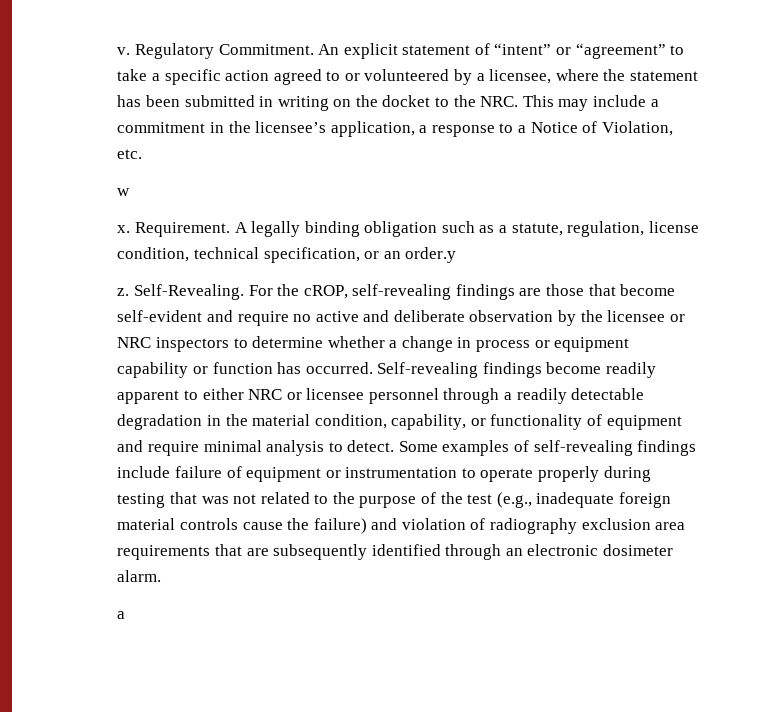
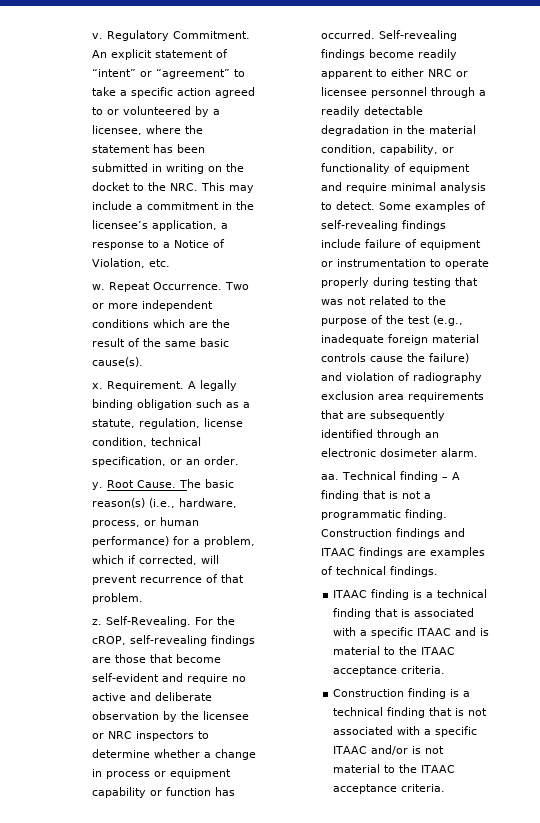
[117,188,131,196] w -> [92,282,250,292] [92,300,214,311] [92,319,231,328] [92,338,230,347] [92,357,144,367] w. Repeat Occurrence. Two or more independent conditions which are the result of the same basic cause(s).
[405,247,457,263] order.y -> [204,456,240,465] [92,479,235,490] [92,498,238,508] [92,517,200,528] [92,536,256,547] [92,555,220,565] [92,574,245,585] [92,593,144,604] order. // y. Root Cause. The basic reason(s) (i.e., hardware, process, or human performance) for a problem, which if corrected, will prevent recurrence of that problem.
[117,611,126,619] a -> [321,471,461,482] [321,490,432,501] [321,509,448,520] [321,528,466,539] [321,547,486,558] [321,566,439,577] [333,589,488,600] [333,608,475,619] [333,627,490,638] [333,646,456,655] [333,666,446,676] [333,688,471,699] [333,707,488,718] [333,726,478,737] [333,745,445,755] [333,764,456,773] [333,784,446,794] aa. Technical finding – A finding that is not a programmatic finding. Construction findings and ITAAC findings are examples of technical findings. // ITAAC finding is a technical finding that is associated with a specific ITAAC and is material to the ITAAC acceptance criteria. // Construction finding is a technical finding that is not associated with a specific ITAAC and/or is not material to the ITAAC acceptance criteria.

